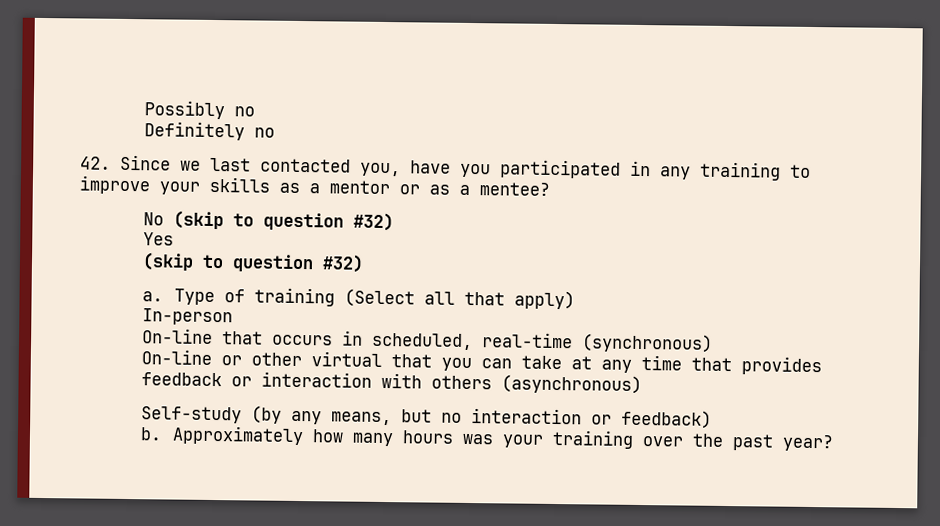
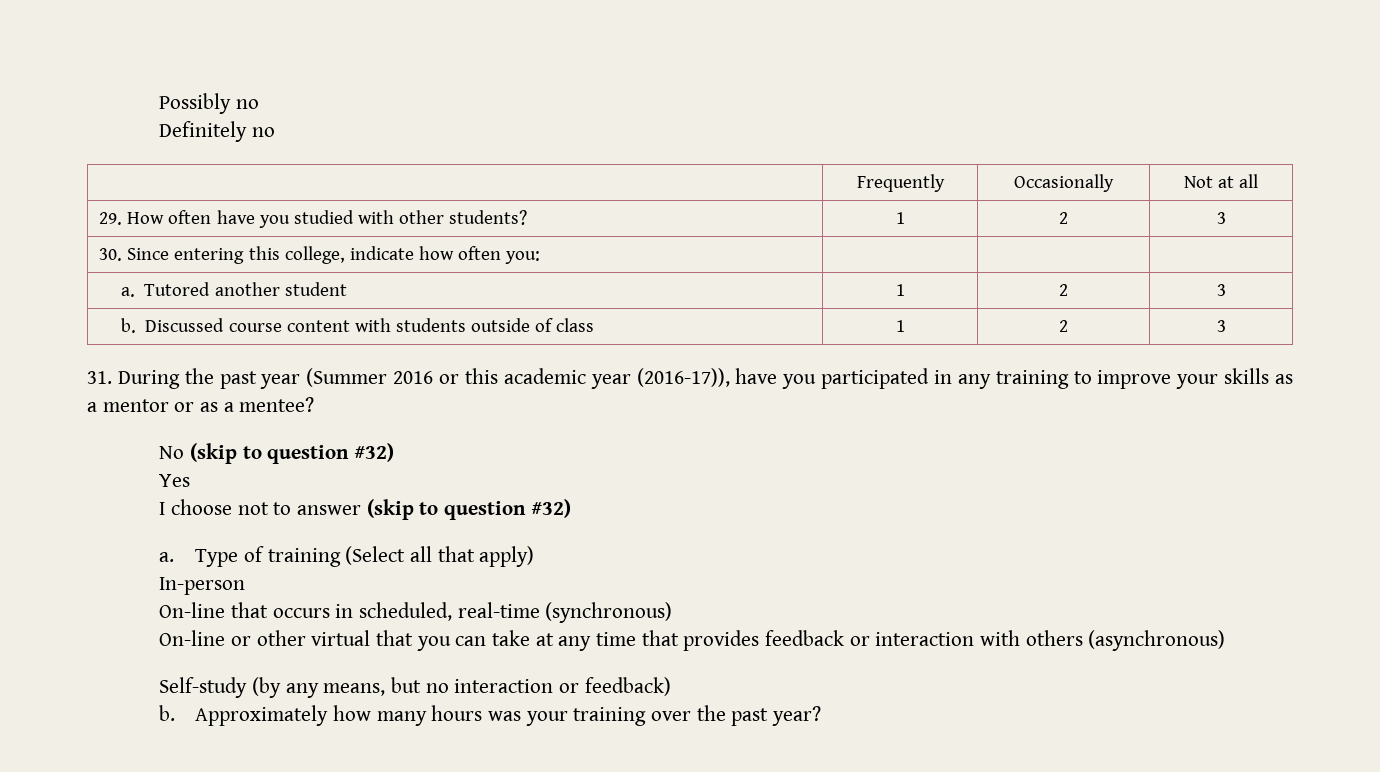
[80,154,401,177] // 42. Since we last contacted you, -> [856,174,945,192] [1014,174,1114,192] [1183,174,1259,188] [99,210,528,228] [895,212,905,224] [1059,212,1068,224] [1216,212,1226,224] [99,246,541,264] [120,282,347,297] [895,284,905,296] [1059,284,1068,296] [1216,284,1226,296] [120,318,595,333] [895,320,905,332] [1059,320,1068,332] [1216,320,1226,332] [87,368,730,389] // | Frequently | Occasionally | Not at all // 29. How often have you studied with other students? | 1 | 2 | 3 // 30. Since entering this college, indicate how often you: | | | // a. Tutored another student | 1 | 2 | 3 // b. Discussed course content with students outside of class | 1 | 2 | 3 // 31. During the past year (Summer 2016 or this academic year (2016-17)),
(175, 239) none -> [159,499,361,515] I choose not to answer

